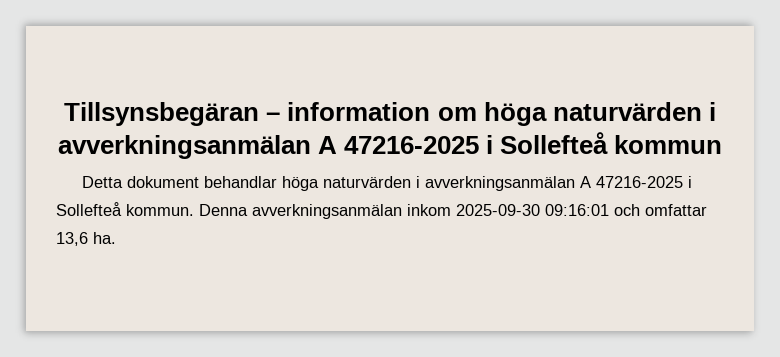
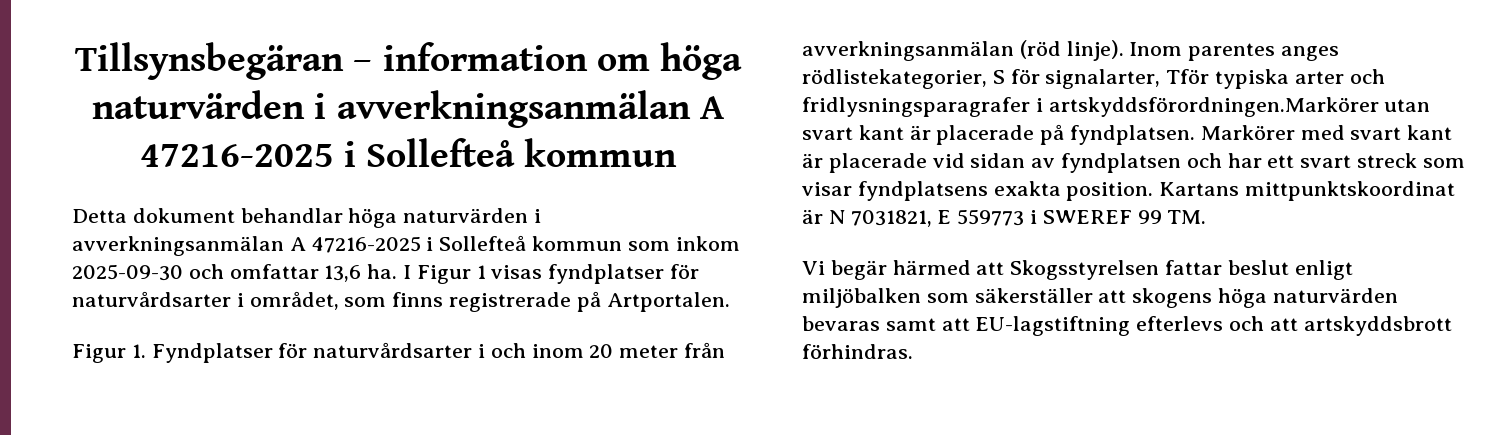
[126,204,402,219] kommun. Denna avverkningsanmälan -> [532,236,670,251] kommun som
[545,204,609,216] 09:16:01 -> (183, 272) none
(116, 238) none -> [403,264,700,284] [72,291,730,312] [72,342,726,363] [802,40,1340,61] [802,69,1385,89] [802,97,1431,117] [802,124,1453,145] [802,153,1465,173] [802,181,1456,201] [802,209,1207,227] [802,260,1353,280] [802,288,1398,308] [802,316,1452,336] [802,344,913,359] I Figur 1 visas fyndplatser för naturvårdsarter i området, som finns registrerade på Artportalen. // Figur 1. Fyndplatser för naturvårdsarter i och inom 20 meter från avverkningsanmälan (röd linje). Inom parentes anges rödlistekategorier, S för signalarter, Tför typiska arter och fridlysningsparagrafer i artskyddsförordningen.Markörer utan svart kant är placerade på fyndplatsen. Markörer med svart kant är placerade vid sidan av fyndplatsen och har ett svart streck som visar fyndplatsens exakta position. Kartans mittpunktskoordinat är N 7031821, E 559773 i SWEREF 99 TM. // Vi begär härmed att Skogsstyrelsen fattar beslut enligt miljöbalken som säkerställer att skogens höga naturvärden bevaras samt att EU-lagstiftning efterlevs och att artskyddsbrott förhindras.

